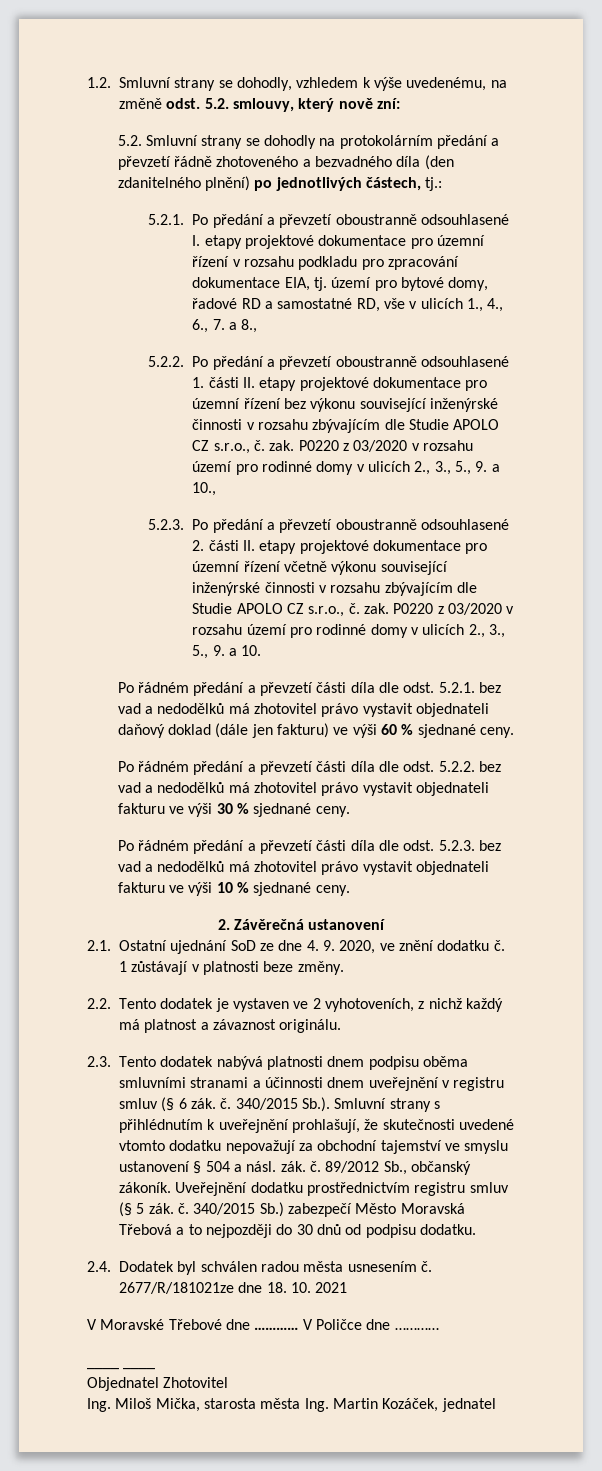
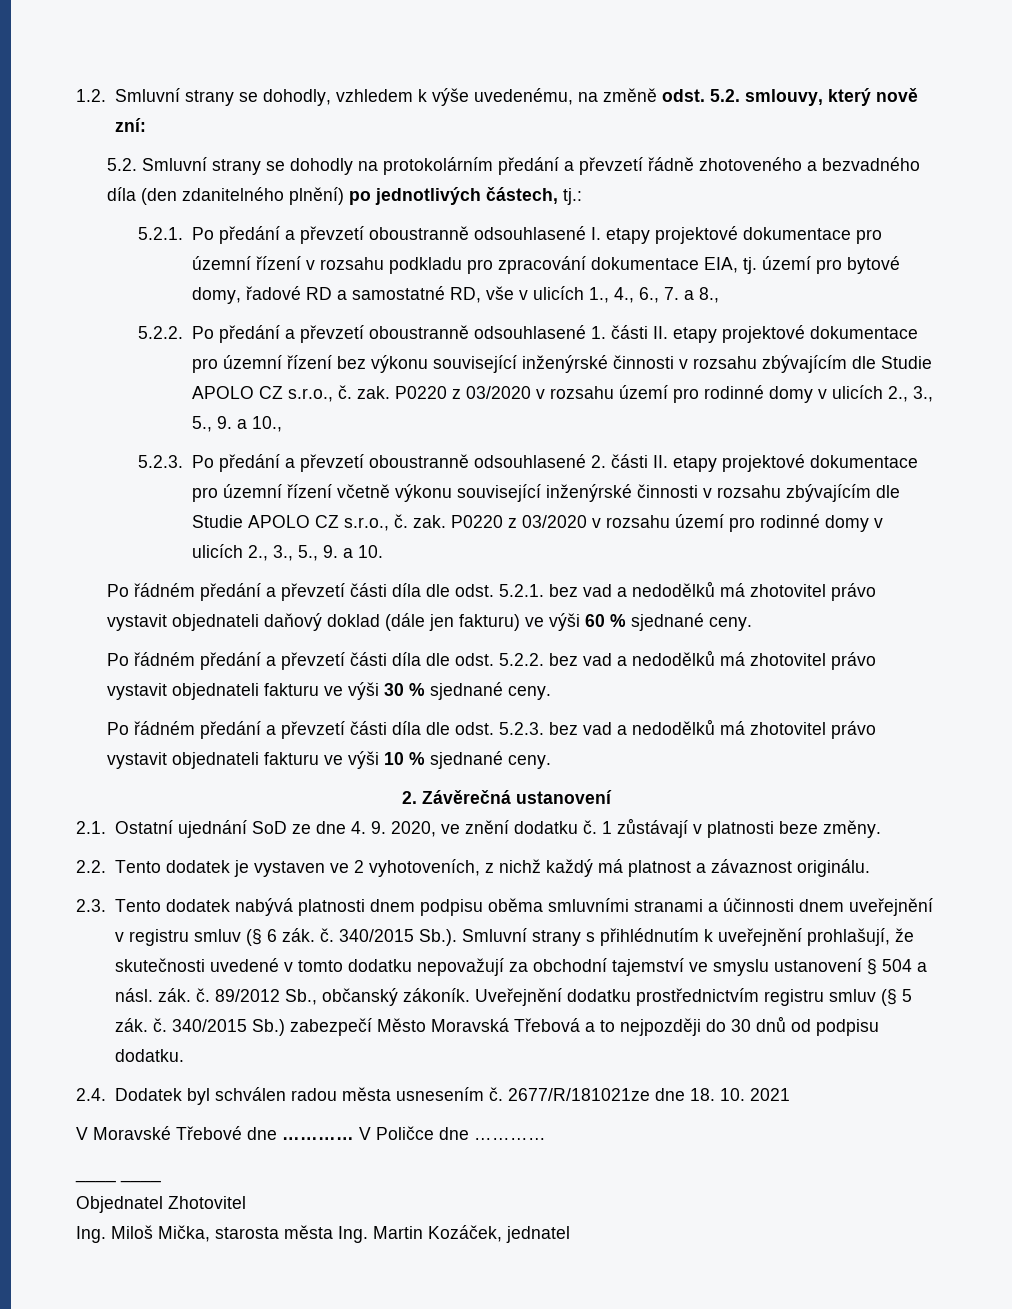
[119,1140,165,1151] vtomto -> [283,960,343,972] v tomto

